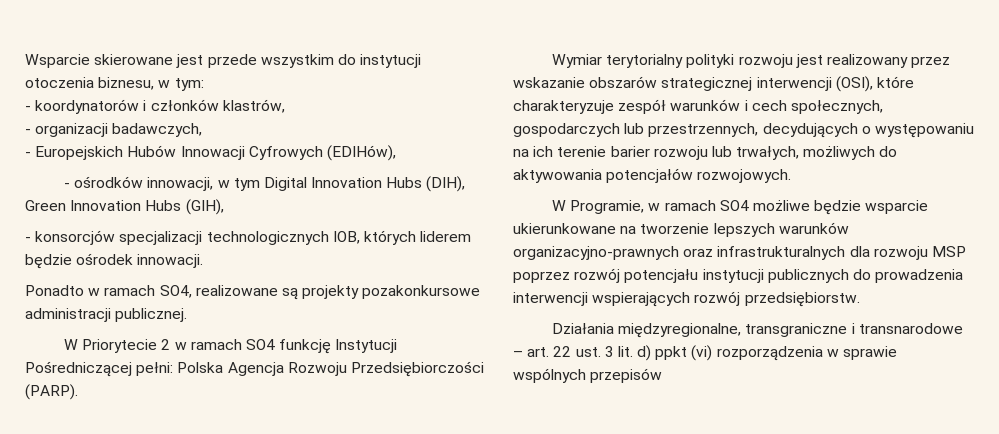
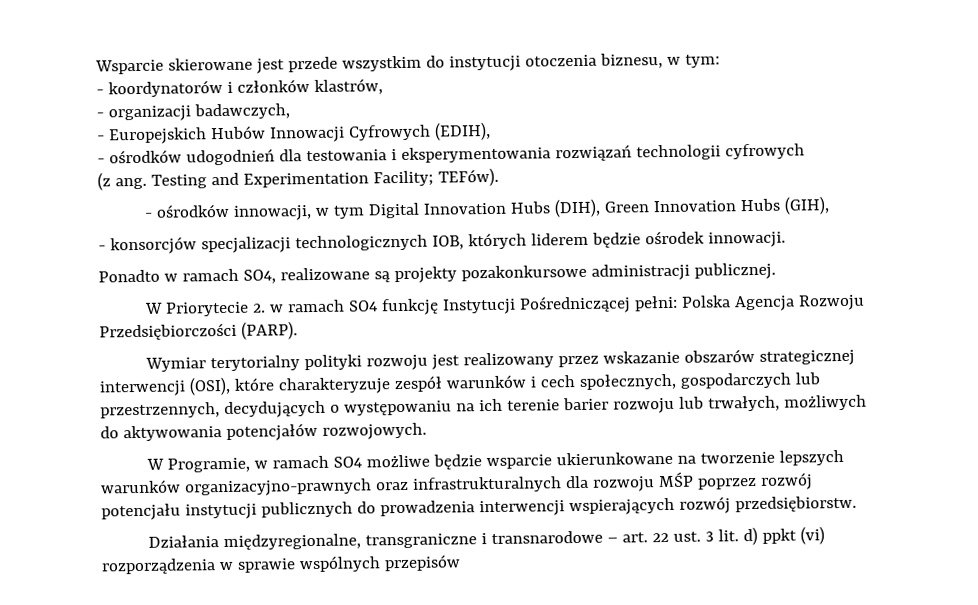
[326,145,396,161] (EDIHów), -> [433,121,491,141] [97,143,805,166] [97,167,499,191] (EDIH), // - ośrodków udogodnień dla testowania i eksperymentowania rozwiązań technologii cyfrowych // (z ang. Testing and Experimentation Facility; TEFów).
[161,339,171,350] 2 -> [252,303,267,313] 2.
[931,246,966,257] MSP -> [657,471,694,488] MŚP

